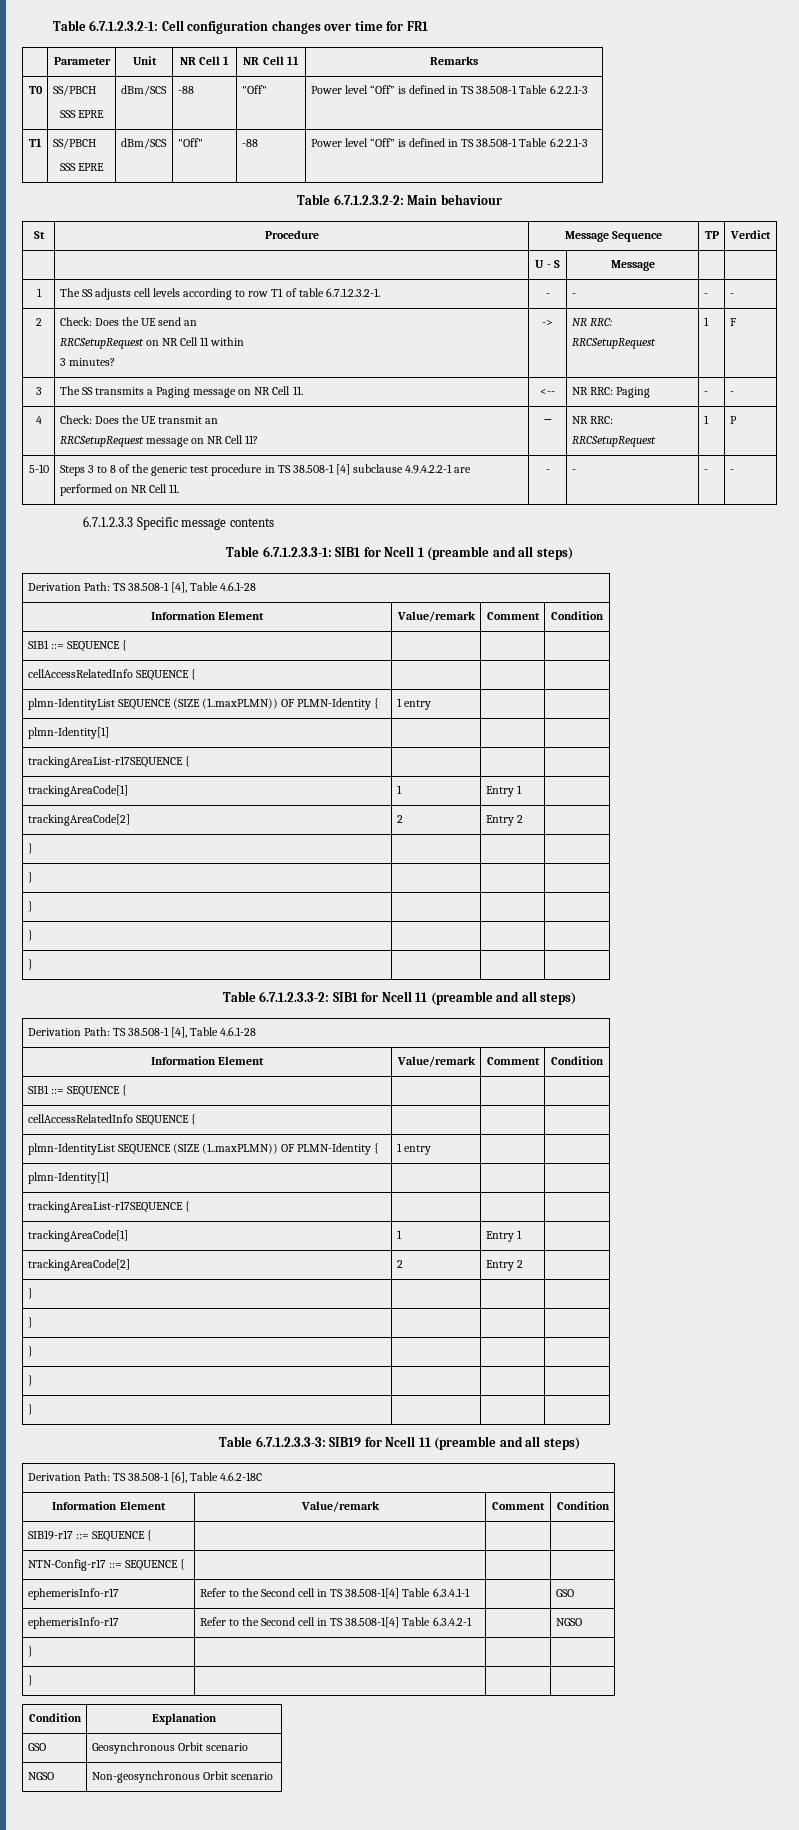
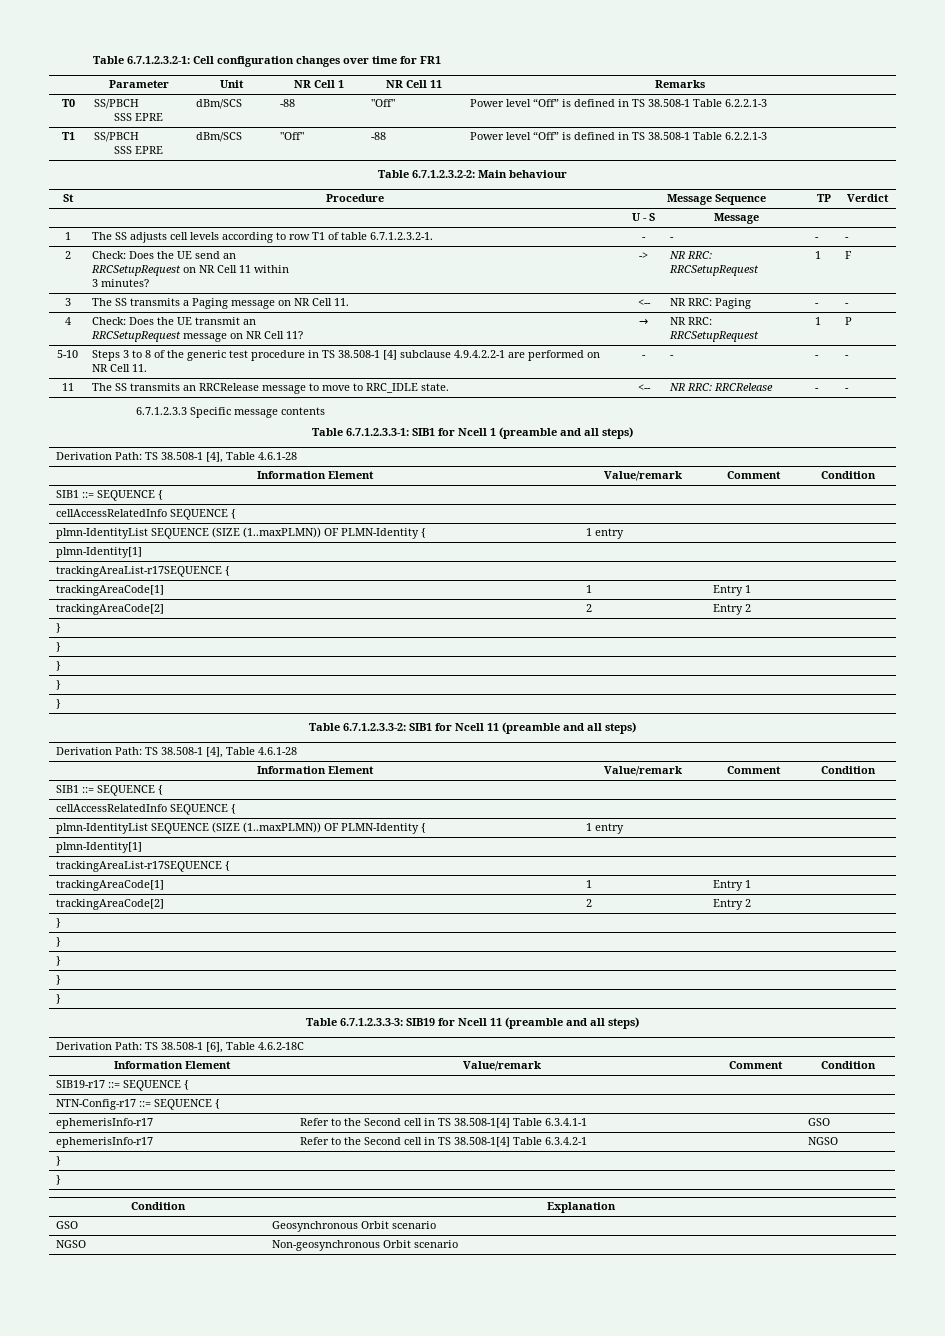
(734, 471) none -> [61,383,74,391] [92,383,450,394] [637,384,651,391] [669,383,774,391] [815,388,820,391] [845,388,850,391] // 11 | The SS transmits an RRCRelease message to move to RRC_IDLE state. | <-- | NR RRC: RRCRelease | - | -

